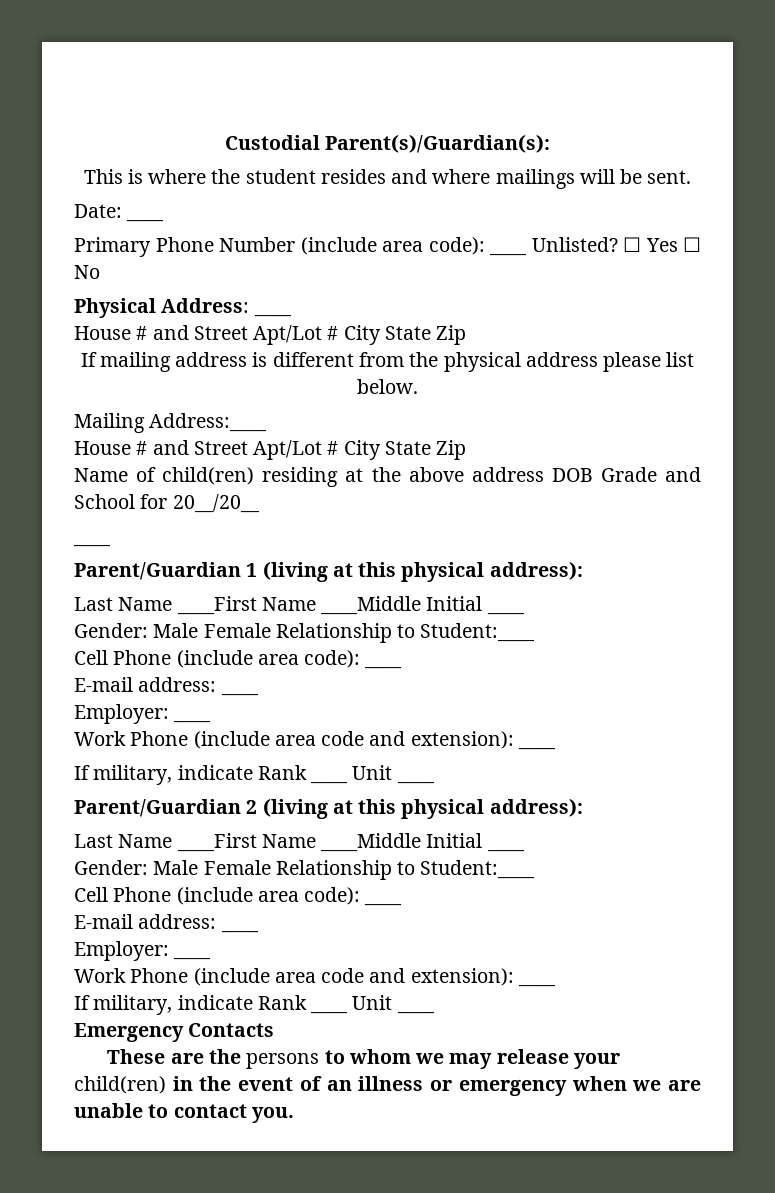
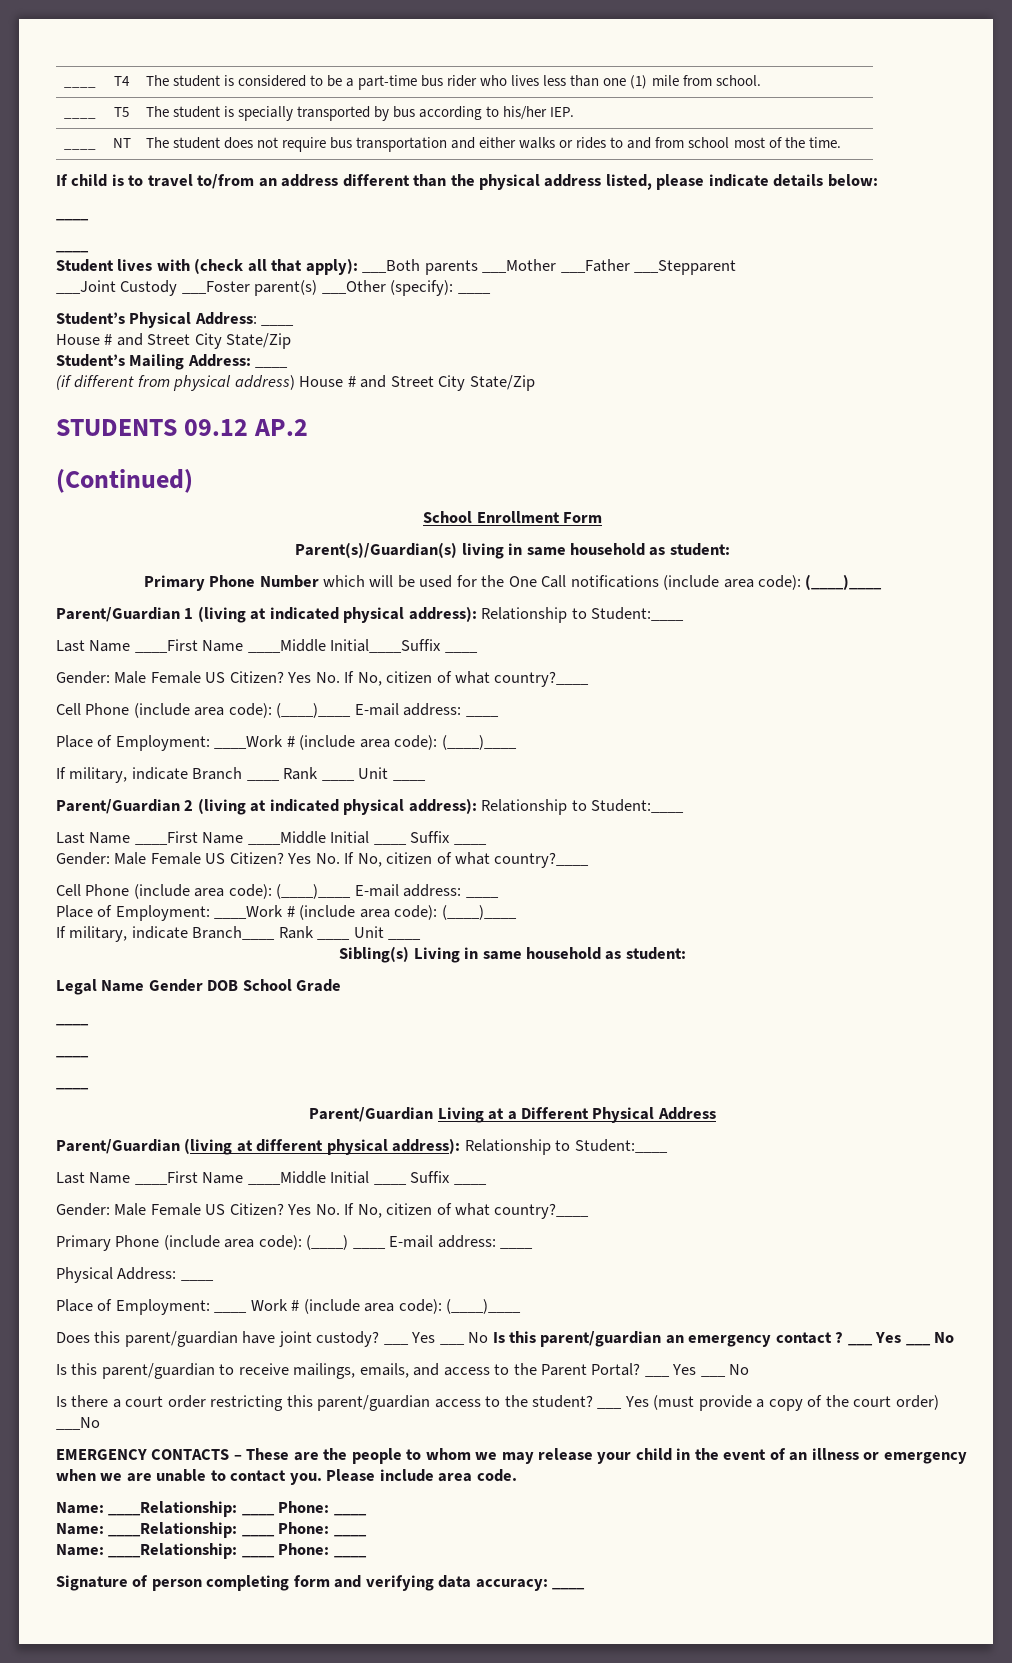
[224,134,551,153] [83,169,692,189] [74,204,122,218] [126,218,165,222] [74,237,527,257] [531,237,701,252] [74,265,100,279] Custodial Parent(s)/Guardian(s): // This is where the student resides and where mailings will be sent. // Date: ____ // Primary Phone Number (include area code): ____ Unlisted? ☐ Yes ☐ No // -> [63,86,96,88] [114,76,130,86] [145,75,761,90] [63,117,96,119] [114,107,129,117] [145,106,575,121] [63,148,96,150] [112,138,131,148] [145,137,841,152] [56,174,878,190] [56,218,89,221] [56,250,89,253] [56,258,737,275] [56,280,491,296] [56,312,125,325] ____ | T4 | The student is considered to be a part-time bus rider who lives less than one (1) mile from school. // ____ | T5 | The student is specially transported by bus according to his/her IEP. // ____ | NT | The student does not require bus transportation and either walks or rides to and from school most of the time. // If child is to travel to/from an address different than the physical address listed, please indicate details below: // ____ // ____ // Student lives with (check all that apply): ___Both parents ___Mother ___Father ___Stepparent // ___Joint Custody ___Foster parent(s) ___Other (specify): ____ // Student’s
[253,325,467,345] [80,352,695,372] [357,379,418,394] [74,413,268,433] [74,440,467,460] [74,467,702,487] [74,494,260,513] [73,543,111,547] Apt/Lot # City State Zip // If mailing address is different from the physical address please list below. // Mailing Address:____ // House # and Street Apt/Lot # City State Zip // Name of child(ren) residing at the above address DOB Grade and School for 20__/20__ // ____ -> [194,333,292,349] [56,354,289,370] [56,375,535,391] [56,419,309,436] [56,469,193,493] [423,511,602,523] [295,542,730,559] [143,574,883,591] City State/Zip // Student’s Mailing Address: ____ // (if different from physical address) House # and Street City State/Zip // STUDENTS 09.12 AP.2 // (Continued) // School Enrollment Form // Parent(s)/Guardian(s) living in same household as student: // Primary Phone Number which will be used for the One Call notifications (include area code): (____)____
[358,561,583,582] [74,596,483,615] [486,611,525,615] [74,623,536,643] [74,650,403,669] [74,677,217,692] [220,692,259,696] [74,704,212,724] [74,731,556,750] [74,765,253,785] this physical address): // Last Name ____First Name ____Middle Initial ____ // Gender: Male Female Relationship to Student:____ // Cell Phone (include area code): ____ // E-mail address: ____ // Employer: ____ // Work Phone (include area code and extension): ____ // If military, indicate -> [269,606,685,623] [56,639,478,653] [56,671,590,687] [56,703,499,718] [56,735,517,751] [56,767,280,783] indicated physical address): Relationship to Student:____ // Last Name ____First Name ____Middle Initial____Suffix ____ // Gender: Male Female US Citizen? Yes No. If No, citizen of what country?____ // Cell Phone (include area code): (____)____ E-mail address: ____ // Place of Employment: ____Work # (include area code): (____)____ // If military, indicate Branch ____
[358,798,583,819] [74,833,483,852] [486,848,525,852] [74,860,536,880] [74,887,403,906] [74,914,217,929] [220,929,259,933] [74,941,212,961] [74,968,556,987] [74,995,307,1015] [310,1010,349,1014] [352,995,393,1010] [396,1010,435,1014] [74,1023,275,1042] this physical address): // Last Name ____First Name ____Middle Initial ____ // Gender: Male Female Relationship to Student:____ // Cell Phone (include area code): ____ // E-mail address: ____ // Employer: ____ // Work Phone (include area code and extension): ____ // If military, indicate Rank ____ Unit ____ // Emergency Contacts // -> [269,798,685,815] [56,831,407,845] [410,831,451,843] [453,843,487,845] [56,852,590,868] [56,884,499,899] [56,905,517,921] [56,926,351,942] [353,926,384,938] [388,938,422,940] [339,946,686,963] [56,979,342,995] [56,1023,89,1026] [56,1055,89,1058] [56,1087,89,1090] [309,1107,716,1123] [56,1138,668,1155] [56,1171,407,1185] [410,1171,451,1183] [453,1183,487,1185] [56,1203,590,1219] [56,1235,534,1251] [56,1267,214,1283] [56,1299,248,1315] [250,1299,522,1314] [56,1331,409,1347] [411,1332,436,1343] [439,1343,465,1345] [468,1331,844,1347] [847,1343,873,1346] [875,1332,902,1343] [905,1343,931,1346] [934,1332,955,1343] [56,1363,670,1379] [672,1364,697,1375] [700,1375,726,1377] [729,1364,750,1375] [56,1395,623,1411] [624,1395,939,1411] [56,1417,100,1430] [56,1449,242,1460] indicated physical address): Relationship to Student:____ // Last Name ____First Name ____Middle Initial ____ Suffix ____ // Gender: Male Female US Citizen? Yes No. If No, citizen of what country?____ // Cell Phone (include area code): (____)____ E-mail address: ____ // Place of Employment: ____Work # (include area code): (____)____ // If military, indicate Branch____ Rank ____ Unit ____ // Sibling(s) Living in same household as student: // Legal Name Gender DOB School Grade // ____ // ____ // ____ // Parent/Guardian Living at a Different Physical Address // Parent/Guardian (living at different physical address): Relationship to Student:____ // Last Name ____First Name ____Middle Initial ____ Suffix ____ // Gender: Male Female US Citizen? Yes No. If No, citizen of what country?____ // Primary Phone (include area code): (____) ____ E-mail address: ____ // Physical Address: ____ // Place of Employment: ____ Work # (include area code): (____)____ // Does this parent/guardian have joint custody? ___ Yes ___ No Is this parent/guardian an emergency contact ? ___ Yes ___ No // Is this parent/guardian to receive mailings, emails, and access to the Parent Portal? ___ Yes ___ No // Is there a court order restricting this parent/guardian access to the student? ___ Yes (must provide a copy of the court order) ___No // EMERGENCY CONTACTS –
[246,1053,320,1069] persons -> [351,1448,402,1464] people
[74,1076,166,1094] child(ren) -> [635,1448,672,1461] child
(294, 1115) none -> [326,1469,517,1482] [56,1501,275,1517] [278,1501,330,1513] [333,1513,367,1516] [56,1522,275,1538] [278,1522,330,1534] [333,1534,367,1537] [56,1543,275,1559] [278,1543,330,1555] [333,1555,367,1558] [56,1575,586,1591] Please include area code. // Name: ____Relationship: ____ Phone: ____ // Name: ____Relationship: ____ Phone: ____ // Name: ____Relationship: ____ Phone: ____ // Signature of person completing form and verifying data accuracy: ____

